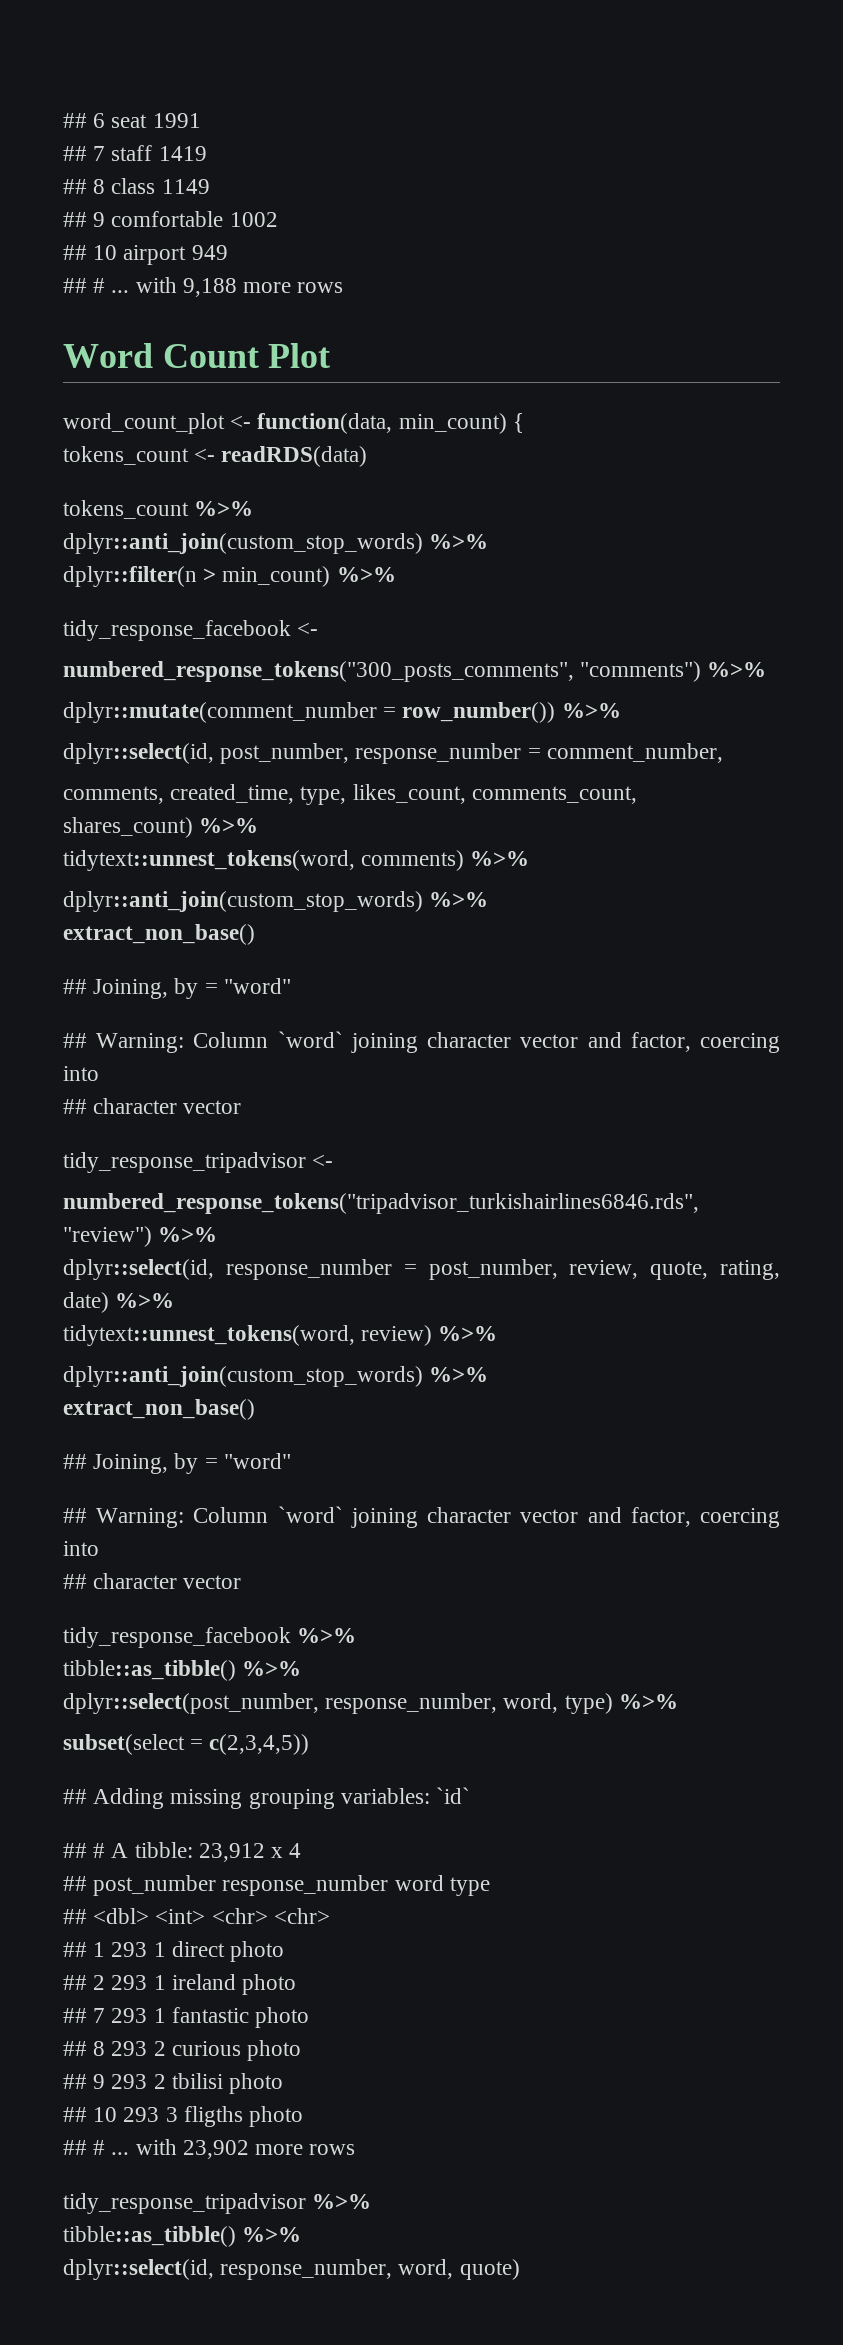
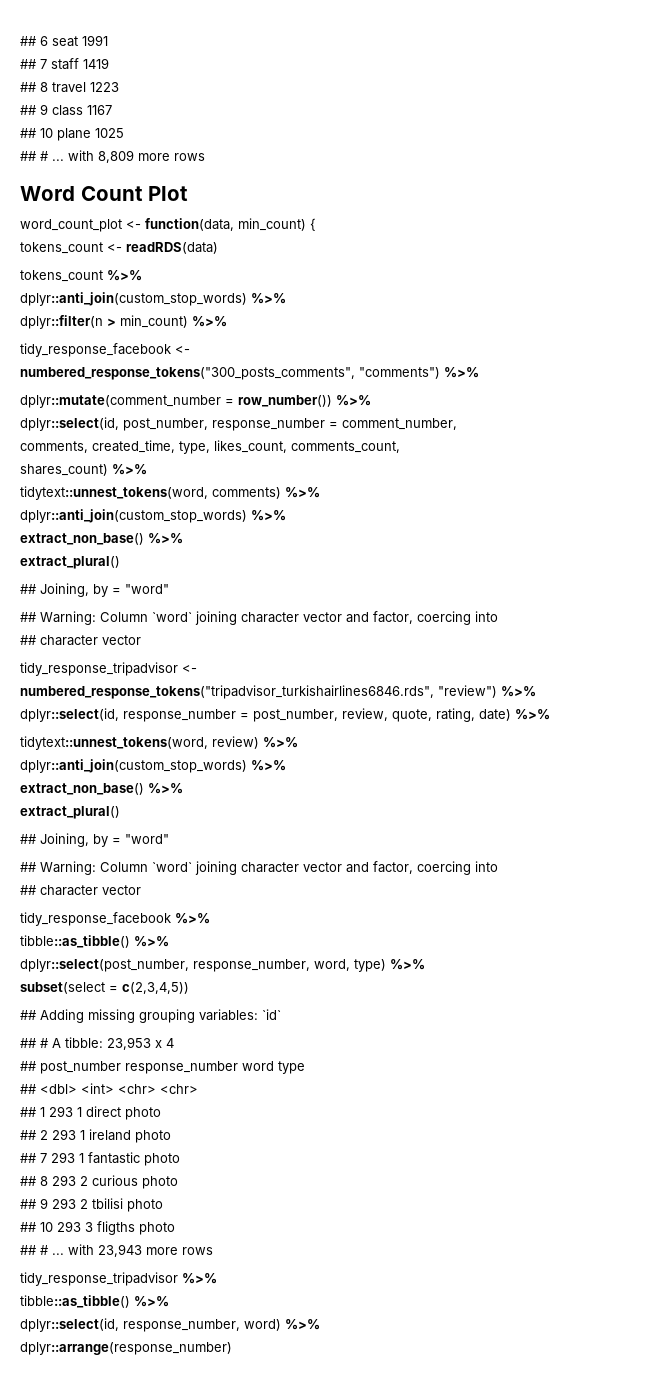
[111,178,210,194] [63,211,278,227] [63,245,228,265] [63,277,237,297] class 1149 // ## 9 comfortable 1002 // ## 10 airport 949 // ## # ... with 9,188 -> [52,82,119,93] [20,104,112,116] [20,128,124,141] [20,150,134,163] travel 1223 // ## 9 class 1167 // ## 10 plane 1025 // ## # ... with 8,809
(255, 934) none -> [148,533,183,544] [20,556,120,569] %>% // extract_plural()
(255, 1409) none -> [148,783,183,794] [20,806,120,819] %>% // extract_plural()
[198,1843,265,1862] 23,912 -> [107,1037,151,1050] 23,953
[182,2140,249,2159] 23,902 -> [98,1244,142,1257] 23,943
[398,2259,520,2280] word, quote) -> [244,1319,320,1331] [20,1342,232,1355] word) %>% // dplyr::arrange(response_number)

